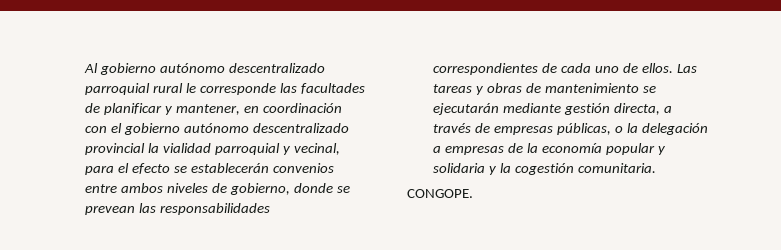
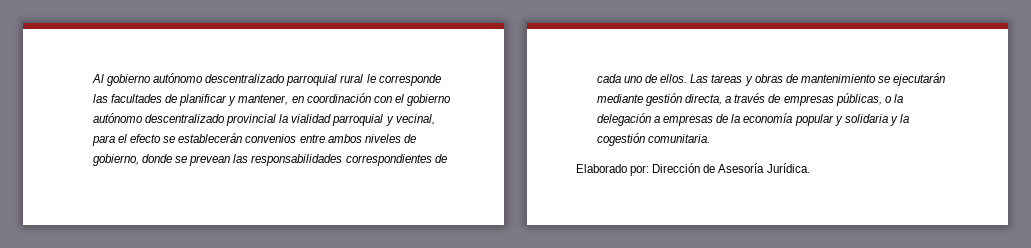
[407,189,473,198] CONGOPE. -> [576,163,810,176] Elaborado por: Dirección de Asesoría Jurídica.

